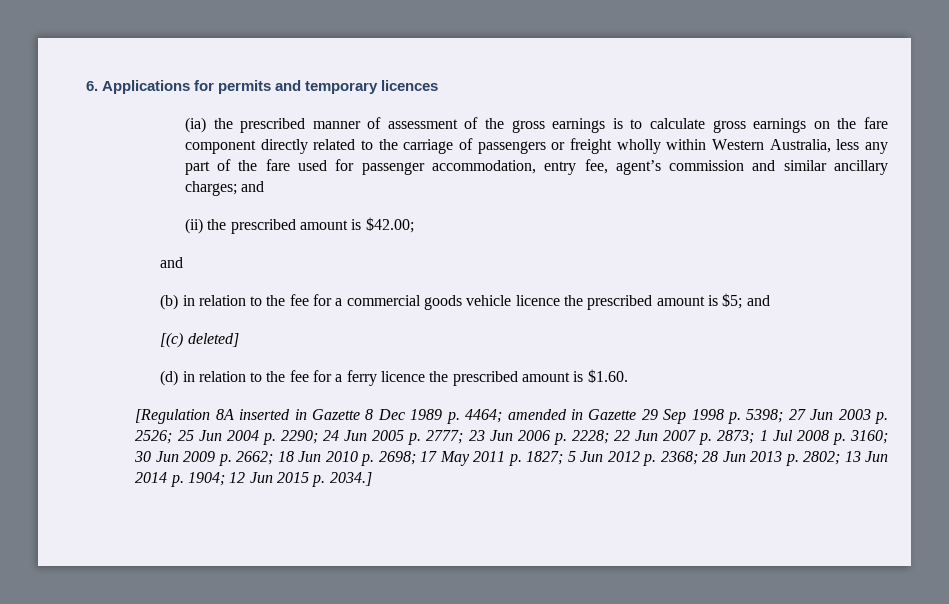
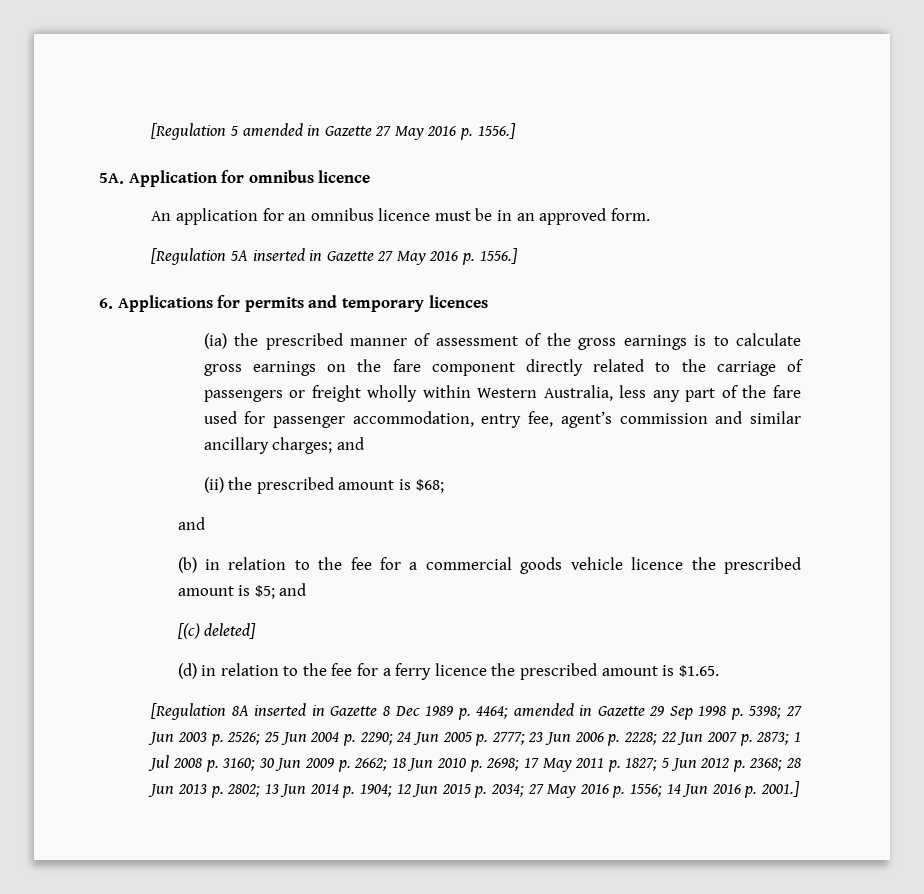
(86, 86) none -> [151,123,516,140] [99,170,371,187] [151,208,650,225] [151,248,518,265] [Regulation 5 amended in Gazette 27 May 2016 p. 1556.] // 5A. Application for omnibus licence // An application for an omnibus licence must be in an approved form. // [Regulation 5A inserted in Gazette 27 May 2016 p. 1556.] //
[365,217,414,233] $42.00; -> [415,479,444,493] $68;
[587,369,628,383] $1.60. -> [678,665,719,677] $1.65.
[329,472,372,486] 2034.] -> [491,781,800,798] 2034; 27 May 2016 p. 1556; 14 Jun 2016 p. 2001.]

